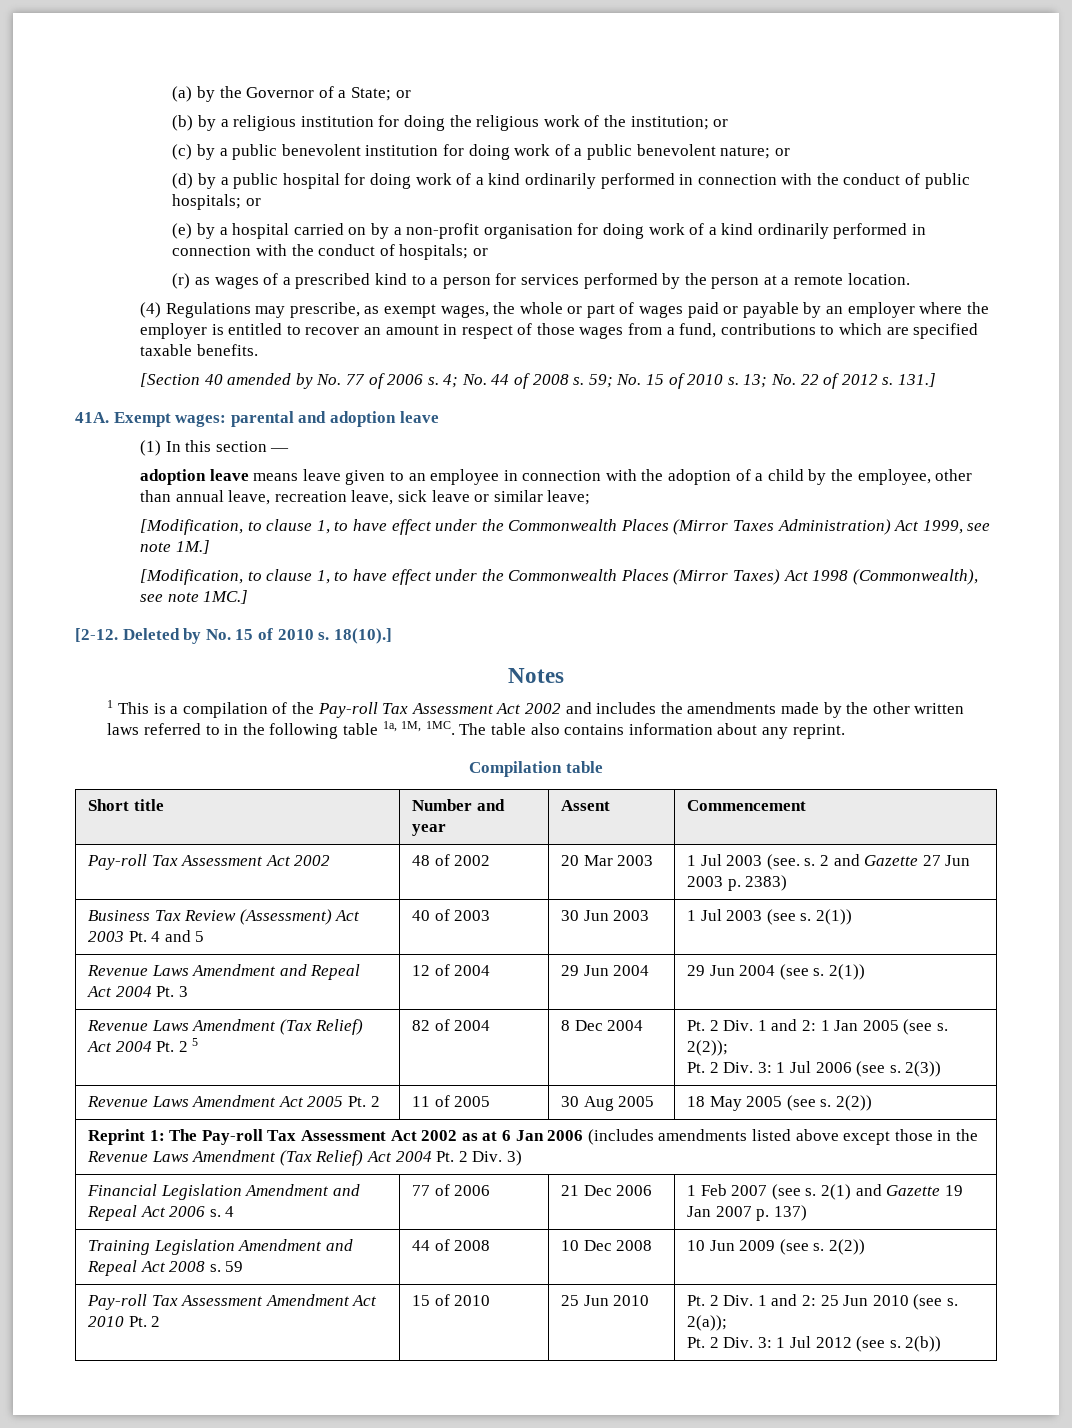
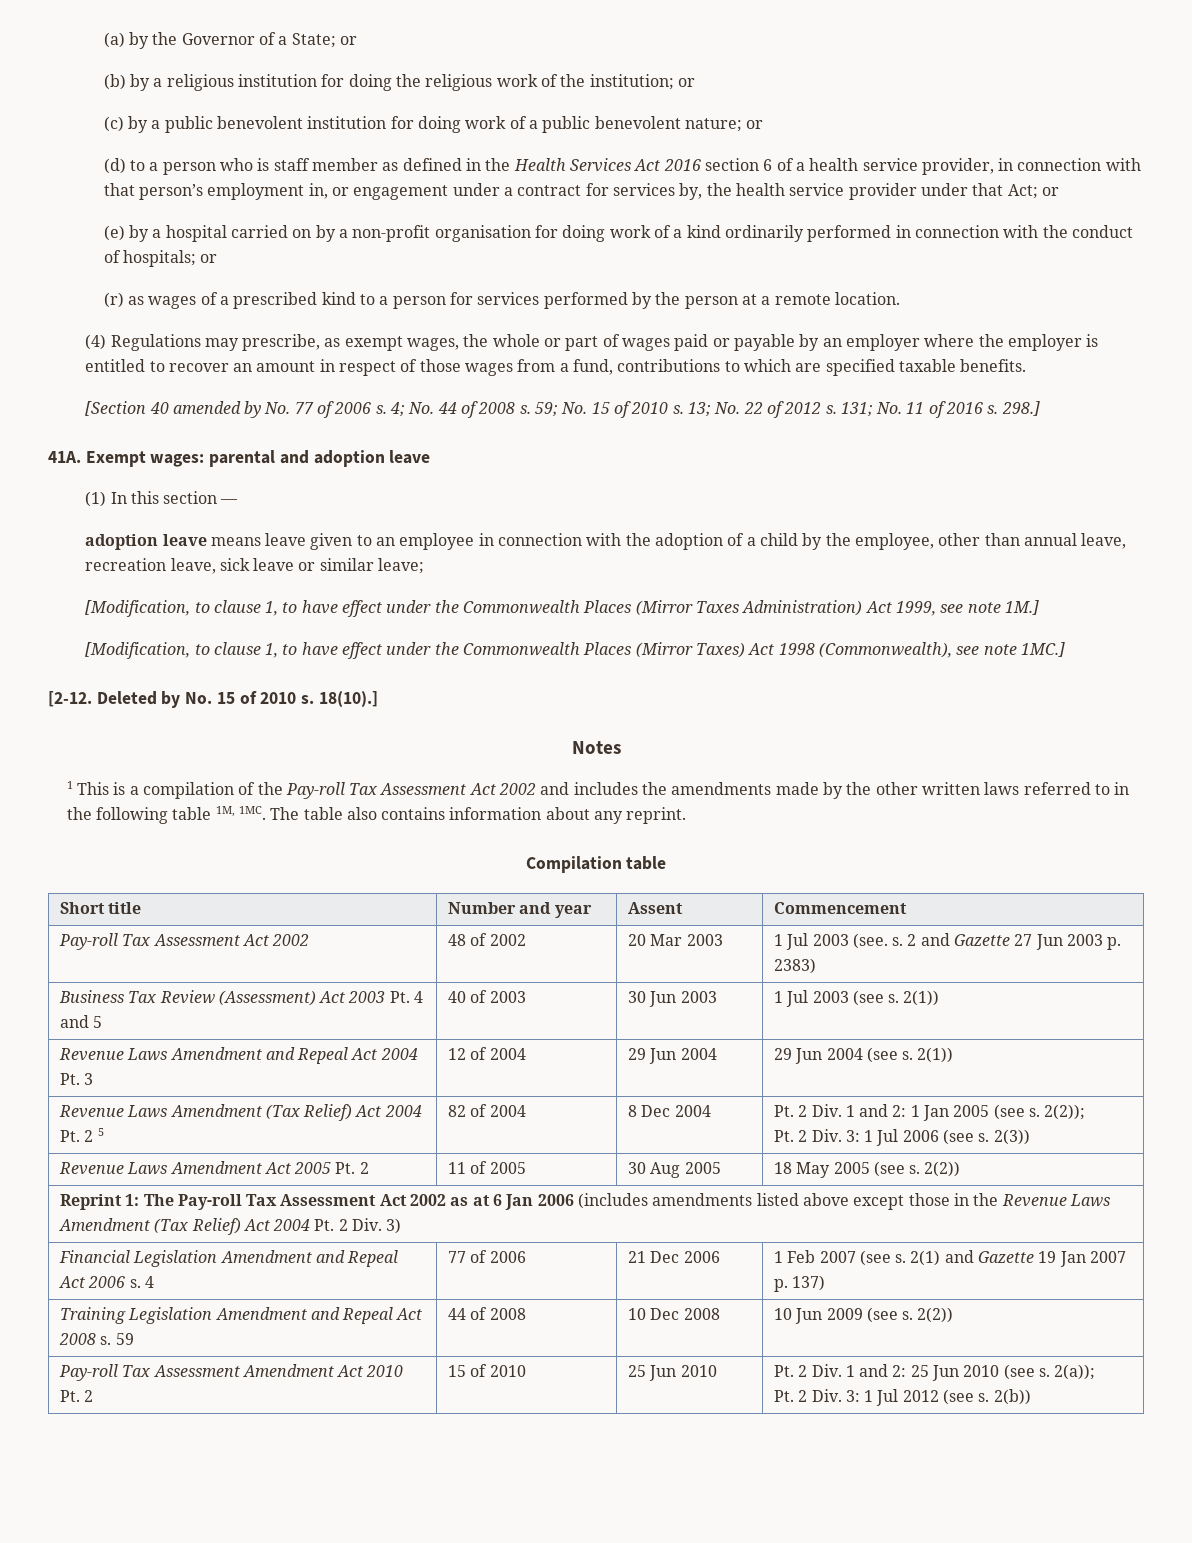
[198,173,970,189] [172,194,242,210] by a public hospital for doing work of a kind ordinarily performed in connection with the conduct of public hospitals; -> [130,158,1141,175] [103,183,1038,200] to a person who is staff member as defined in the Health Services Act 2016 section 6 of a health service provider, in connection with that person’s employment in, or engagement under a contract for services by, the health service provider under that Act;
[897,373,936,387] 131.] -> [840,401,1040,418] 131; No. 11 of 2016 s. 298.]
[382,721,397,732] 1a, -> (212, 813) none

